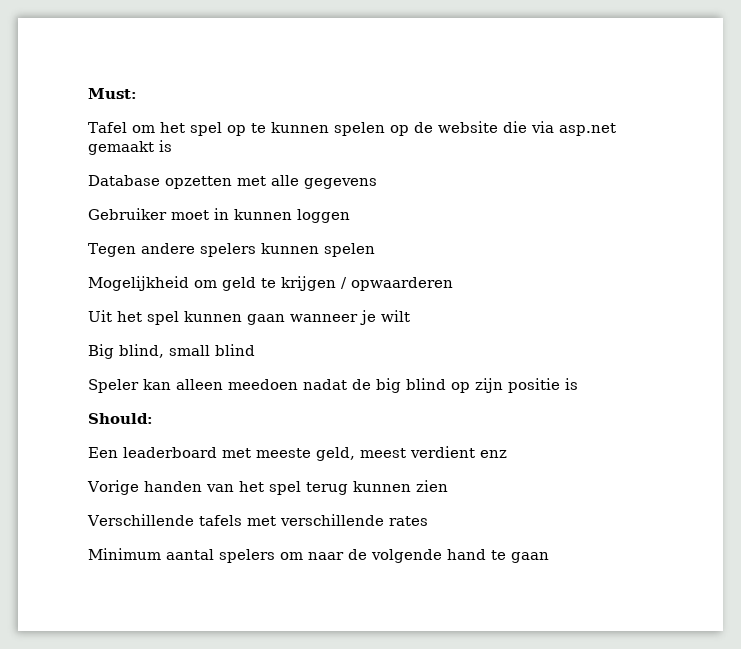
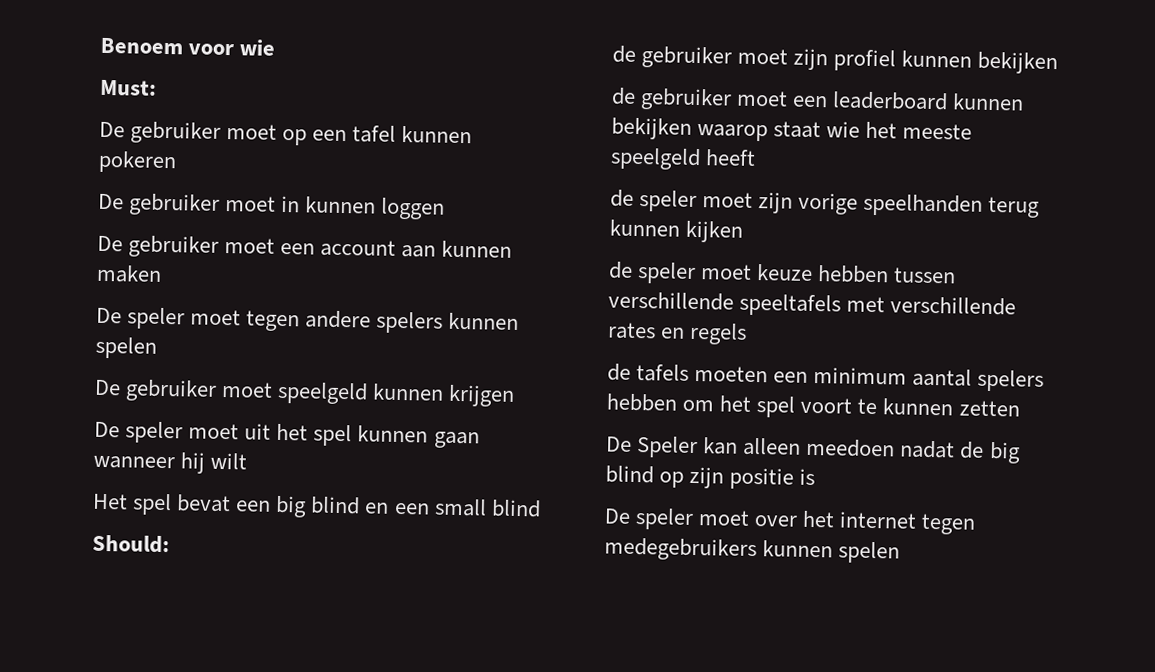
[88,88,137,99] [88,121,616,136] [88,140,172,155] [88,175,377,189] [88,208,350,223] [88,243,375,257] [88,276,453,291] [88,310,112,322] Must: // Tafel om het spel op te kunnen spelen op de website die via asp.net gemaakt is // Database opzetten met alle gegevens // Gebruiker moet in kunnen loggen // Tegen andere spelers kunnen spelen // Mogelijkheid om geld te krijgen / opwaarderen // Uit -> [100,37,276,56] [100,79,157,96] [99,121,473,146] [98,150,177,174] [98,193,446,220] [97,235,513,258] [96,264,162,283] [96,307,520,334] [95,336,157,359] [94,379,516,407] [94,421,272,444] Benoem voor wie // Must: // De gebruiker moet op een tafel kunnen pokeren // De gebruiker moet in kunnen loggen // De gebruiker moet een account aan kunnen maken // De speler moet tegen andere spelers kunnen spelen // De gebruiker moet speelgeld kunnen krijgen // De speler moet uit
[360,310,376,325] je -> [180,452,206,474] hij
[88,344,255,359] Big blind, small blind // -> [93,493,541,518] [92,534,170,554] [612,45,1059,75] [611,87,1025,111] [611,117,973,142] [610,147,757,171] [610,189,1041,218] [609,219,744,243] [608,261,957,284] [608,291,1017,317] [607,322,748,345] [607,363,1045,392] [606,393,1020,418] [606,436,632,452] Het spel bevat een big blind en een small blind // Should: // de gebruiker moet zijn profiel kunnen bekijken // de gebruiker moet een leaderboard kunnen bekijken waarop staat wie het meeste speelgeld heeft // de speler moet zijn vorige speelhanden terug kunnen kijken // de speler moet keuze hebben tussen verschillende speeltafels met verschillende rates en regels // de tafels moeten een minimum aantal spelers hebben om het spel voort te kunnen zetten // De
[88,413,153,424] [88,446,507,461] [87,480,448,495] [87,514,428,526] [88,548,549,563] Should: // Een leaderboard met meeste geld, meest verdient enz // Vorige handen van het spel terug kunnen zien // Verschillende tafels met verschillende rates // Minimum aantal spelers om naar de volgende hand te gaan -> [604,508,977,535] [604,537,901,564] De speler moet over het internet tegen medegebruikers kunnen spelen

